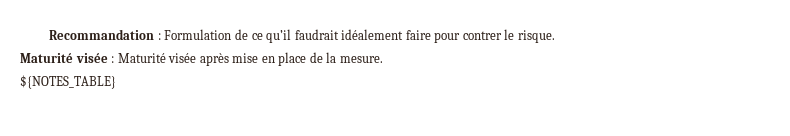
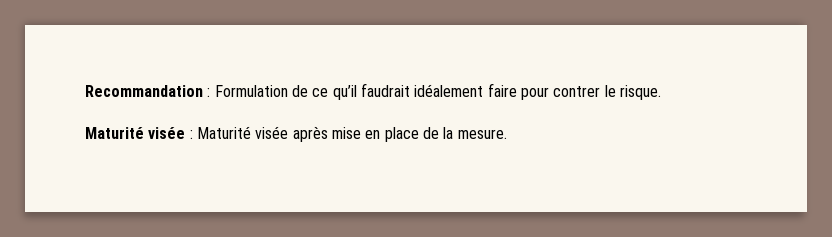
[20,75,116,89] // ${NOTES_TABLE} -> (507, 134) none

